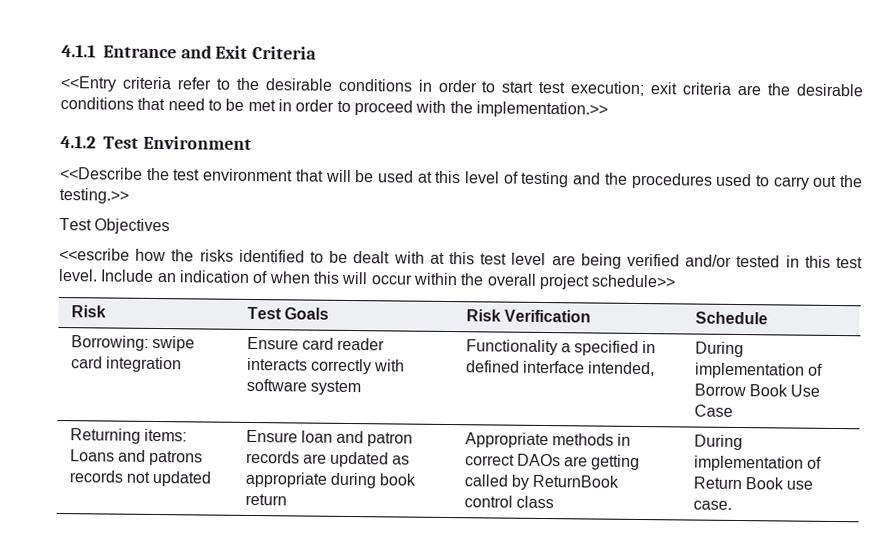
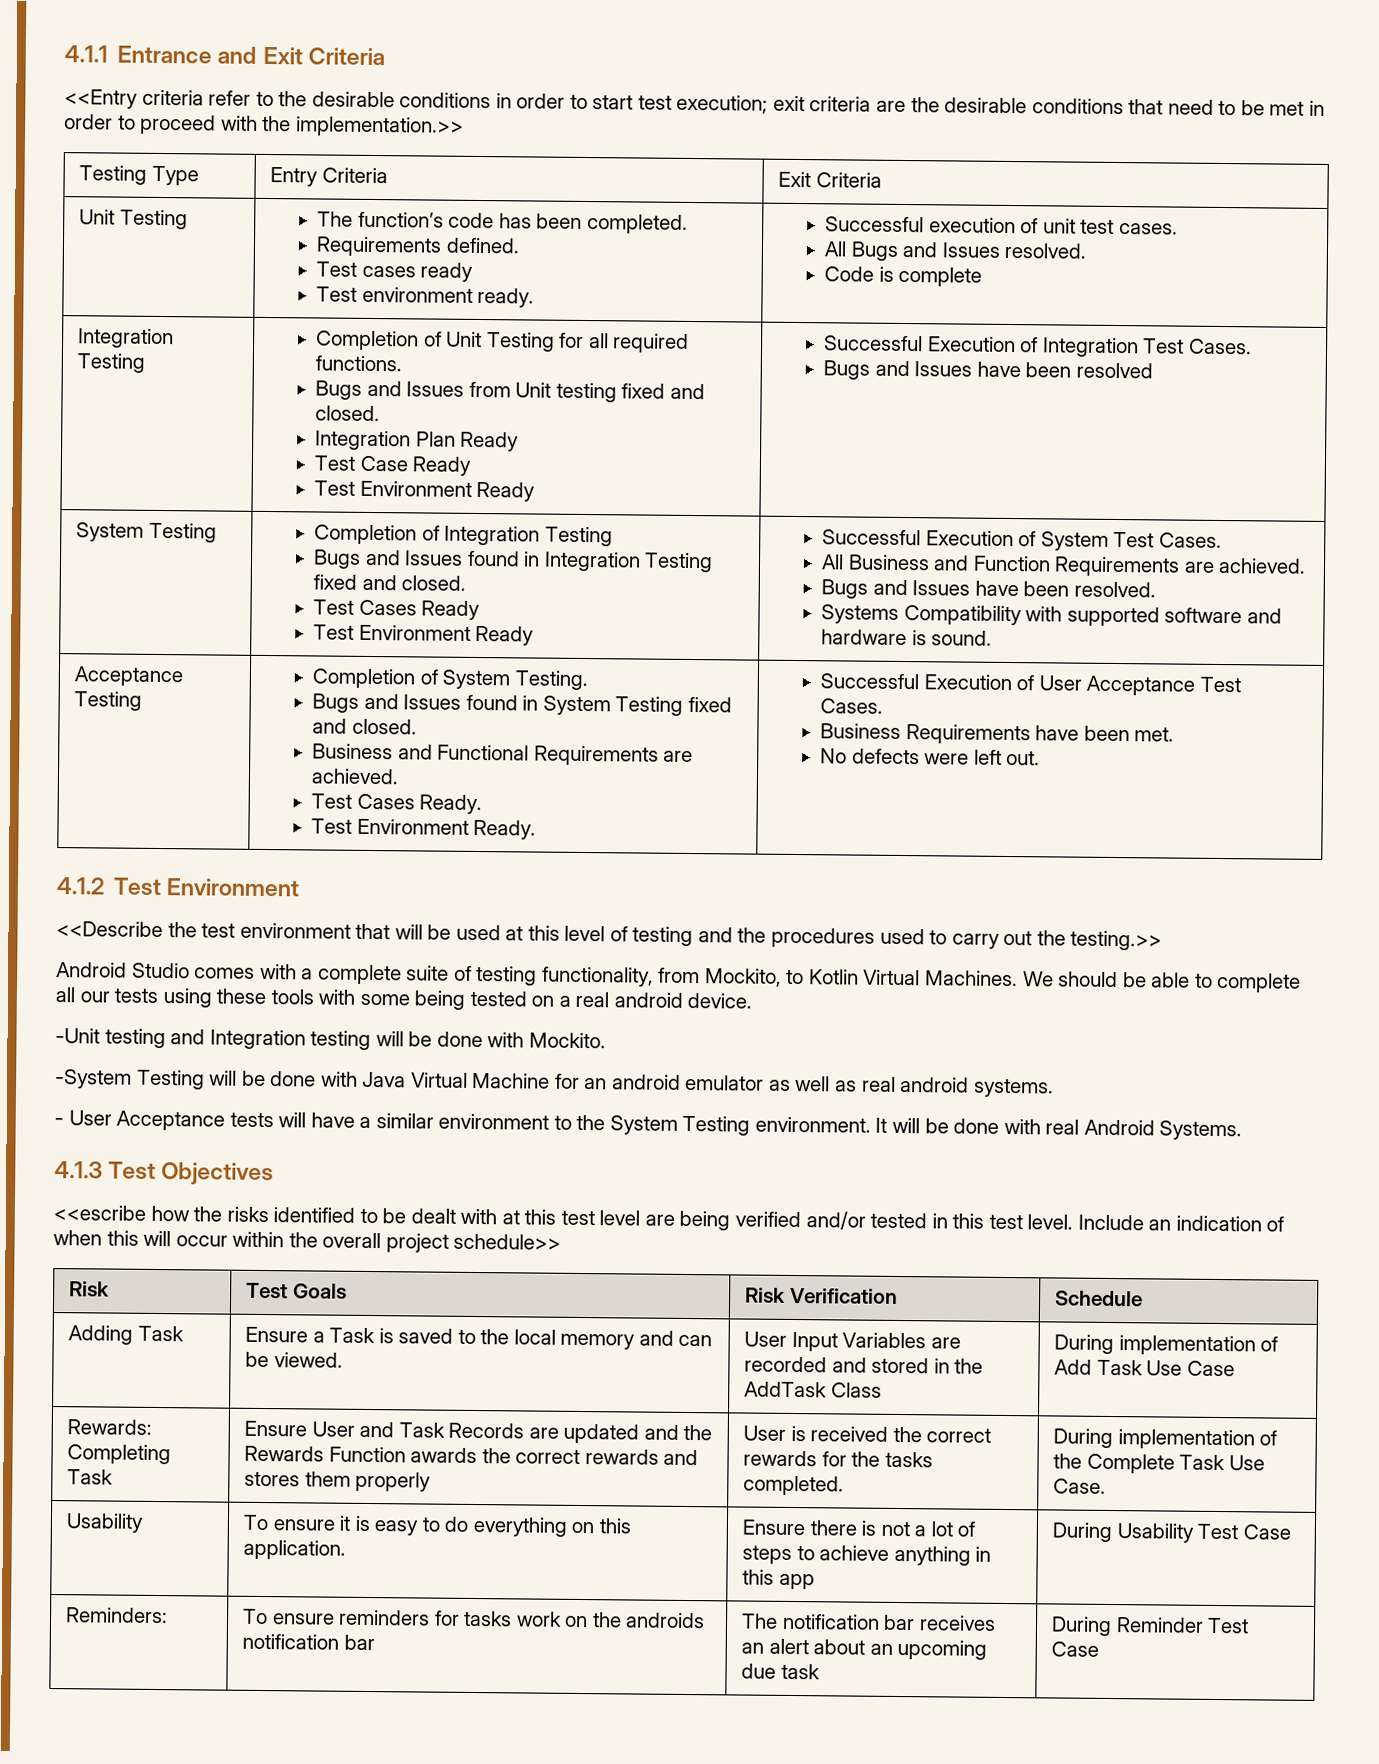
(608, 109) none -> [79,165,199,186] [270,167,388,187] [778,171,882,188] [79,209,188,230] [317,211,688,234] [316,236,520,257] [316,261,474,282] [316,286,535,308] [825,216,1178,235] [824,241,1088,261] [824,266,983,287] [78,328,175,349] [77,353,146,373] [316,330,690,353] [315,355,403,372] [315,380,705,403] [315,405,381,422] [315,430,520,452] [314,455,472,476] [314,480,536,502] [824,335,1252,358] [823,360,1153,380] [76,522,217,543] [314,524,613,547] [313,549,714,573] [313,574,467,591] [313,599,481,621] [313,624,535,646] [822,529,1222,551] [821,554,1307,577] [821,579,1156,599] [821,604,1282,627] [821,629,993,646] [74,666,185,687] [74,691,143,711] [312,668,588,691] [312,693,732,716] [312,718,417,735] [312,743,694,766] [311,768,400,785] [311,793,483,815] [311,818,537,840] [820,673,1241,696] [820,698,884,714] [820,723,1175,745] [820,748,1041,766] // Testing Type | Entry Criteria | Exit Criteria // Unit Testing | The function’s code has been completed. // Requirements defined. // Test cases ready // Test environment ready. | Successful execution of unit test cases. // All Bugs and Issues resolved. // Code is complete // Integration Testing | Completion of Unit Testing for all required functions. // Bugs and Issues from Unit testing fixed and closed. // Integration Plan Ready // Test Case Ready // Test Environment Ready | Successful Execution of Integration Test Cases. // Bugs and Issues have been resolved // System Testing | Completion of Integration Testing // Bugs and Issues found in Integration Testing fixed and closed. // Test Cases Ready // Test Environment Ready | Successful Execution of System Test Cases. // All Business and Function Requirements are achieved. // Bugs and Issues have been resolved. // Systems Compatibility with supported software and hardware is sound. // Acceptance Testing | Completion of System Testing. // Bugs and Issues found in System Testing fixed and closed. // Business and Functional Requirements are achieved. // Test Cases Ready. // Test Environment Ready. | Successful Execution of User Acceptance Test Cases. // Business Requirements have been met. // No defects were left out.
(129, 196) none -> [56,962,1302,993] [55,987,753,1010] [55,1028,606,1051] [55,1069,1054,1098] [54,1110,1243,1141] [54,1161,103,1179] Android Studio comes with a complete suite of testing functionality, from Mockito, to Kotlin Virtual Machines. We should be able to complete all our tests using these tools with some being tested on a real android device. // -Unit testing and Integration testing will be done with Mockito. // -System Testing will be done with Java Virtual Machine for an android emulator as well as real android systems. // - User Acceptance tests will have a similar environment to the System Testing environment. It will be done with real Android Systems. // 4.1.3
[70,335,195,352] [70,356,182,373] [246,336,386,351] [246,357,406,375] [245,378,361,396] [465,339,657,356] [465,360,656,377] [694,341,744,358] [693,362,823,379] [693,383,788,397] Borrowing: swipe card integration | Ensure card reader interacts correctly with software system | Functionality a specified in defined interface intended, | During implementation of Borrow Book -> [68,1325,184,1345] [245,1326,713,1350] [245,1351,343,1368] [744,1331,961,1352] [744,1356,984,1374] [744,1381,882,1398] [1054,1334,1279,1356] [1054,1359,1143,1376] Adding Task | Ensure a Task is saved to the local memory and can be viewed. | User Input Variables are recorded and stored in the AddTask Class | During implementation of Add Task
[69,428,187,444] [69,449,204,466] [68,470,212,487] [245,429,414,447] [245,450,411,468] [244,471,417,489] [244,493,287,506] [464,432,632,449] [464,453,641,470] [463,474,620,490] [463,495,554,509] [693,434,743,451] [693,455,822,472] [692,476,814,490] [692,500,732,510] Returning items: Loans and patrons records not updated | Ensure loan and patron records are updated as appropriate during book return | Appropriate methods in correct DAOs are getting called by ReturnBook control class | During implementation of Return Book use case. -> [67,1419,153,1435] [67,1444,172,1465] [67,1469,114,1485] [244,1420,713,1444] [244,1445,699,1466] [244,1471,432,1492] [743,1425,992,1443] [743,1450,933,1468] [743,1475,845,1496] [1053,1428,1278,1450] [1053,1453,1265,1474] [1053,1478,1107,1494] [66,1513,145,1533] [243,1514,631,1537] [243,1539,347,1560] [742,1519,976,1537] [742,1545,992,1566] [742,1569,815,1590] [1052,1522,1291,1543] [65,1607,169,1624] [242,1608,706,1629] [242,1633,375,1651] [741,1613,996,1631] [741,1638,988,1660] [741,1663,820,1680] [1051,1616,1250,1637] [1051,1641,1100,1657] Rewards: Completing Task | Ensure User and Task Records are updated and the Rewards Function awards the correct rewards and stores them properly | User is received the correct rewards for the tasks completed. | During implementation of the Complete Task Use Case. // Usability | To ensure it is easy to do everything on this application. | Ensure there is not a lot of steps to achieve anything in this app | During Usability Test Case // Reminders: | To ensure reminders for tasks work on the androids notification bar | The notification bar receives an alert about an upcoming due task | During Reminder Test Case

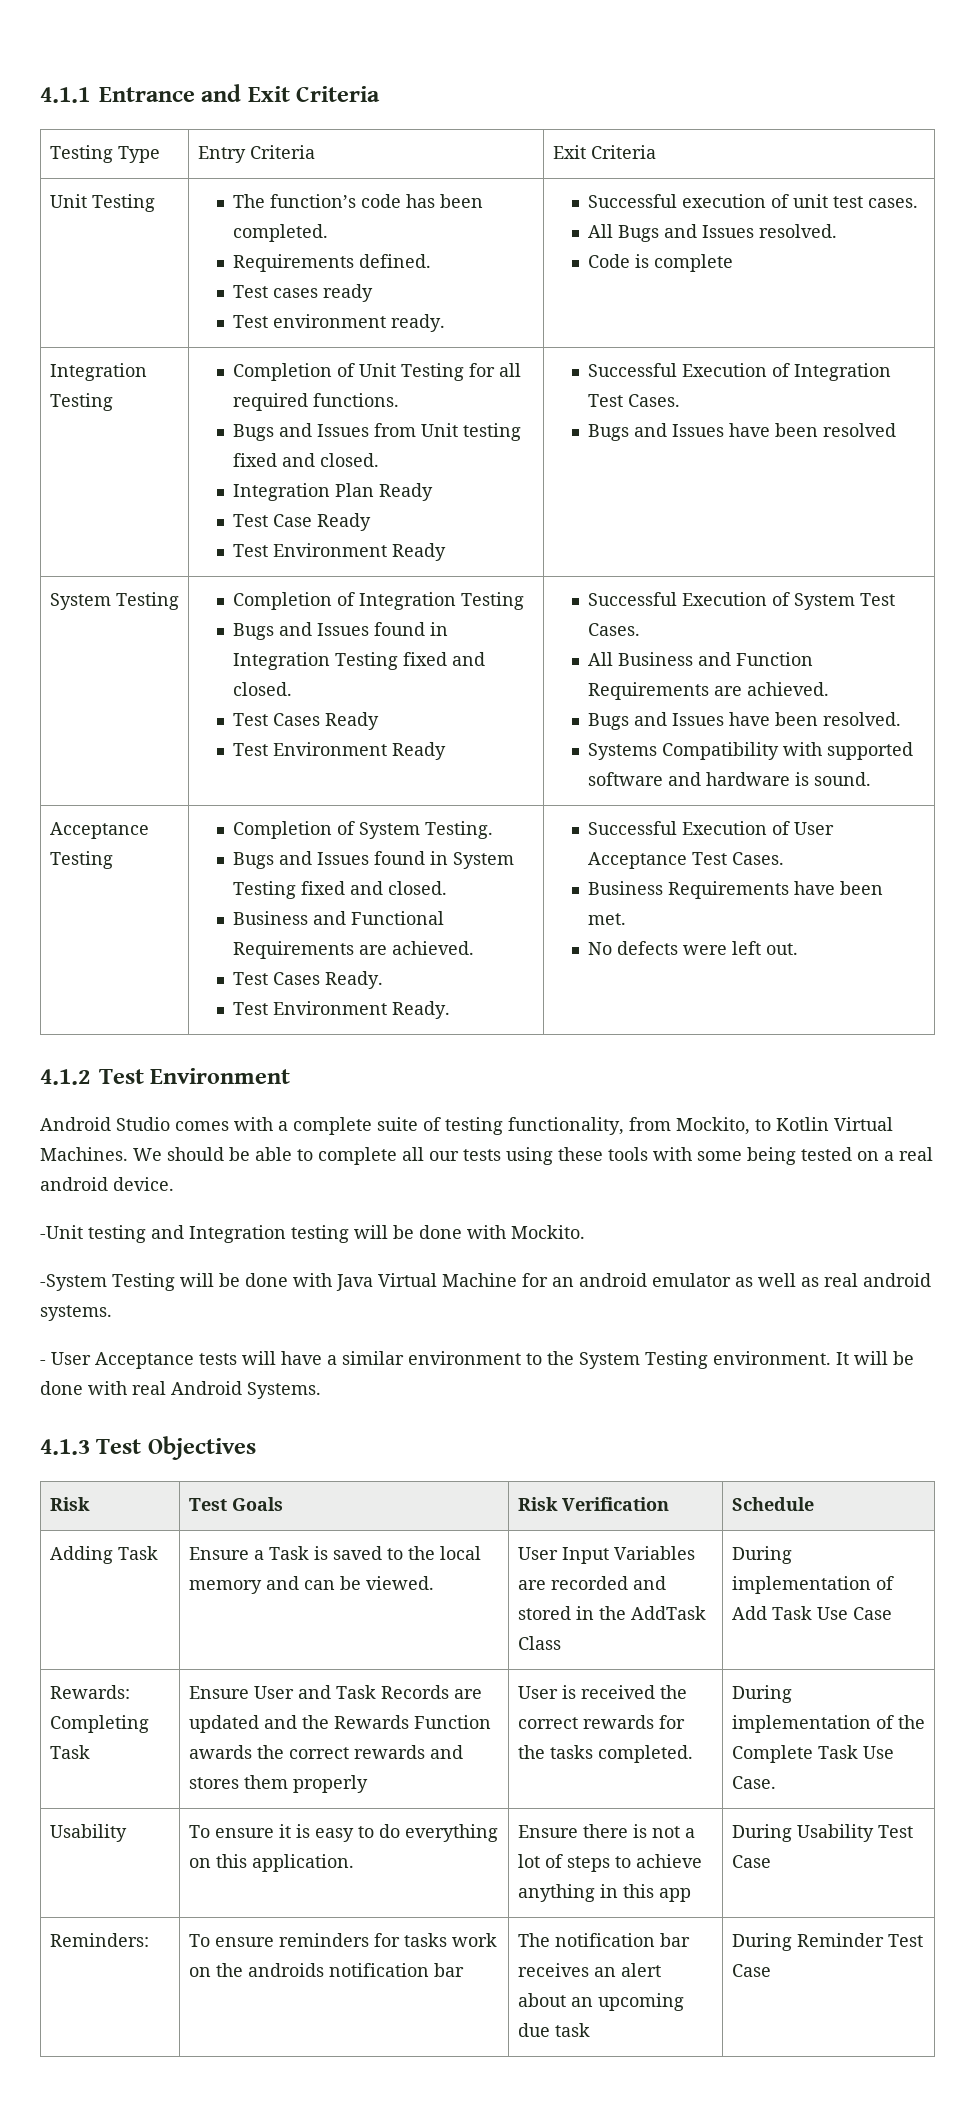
[64,89,1325,116] [64,114,464,137] // <<Entry criteria refer to the desirable conditions in order to start test execution; exit criteria are the desirable conditions that need to be met in order to proceed with the implementation.>> -> (381, 94) none
[56,921,1163,951] // <<Describe the test environment that will be used at this level of testing and the procedures used to carry out the testing.>> -> (291, 1076) none
[53,1205,1285,1232] [53,1230,562,1253] // <<escribe how the risks identified to be dealt with at this test level are being verified and/or tested in this test level. Include an indication of when this will occur within the overall project schedule>> -> (256, 1448) none

